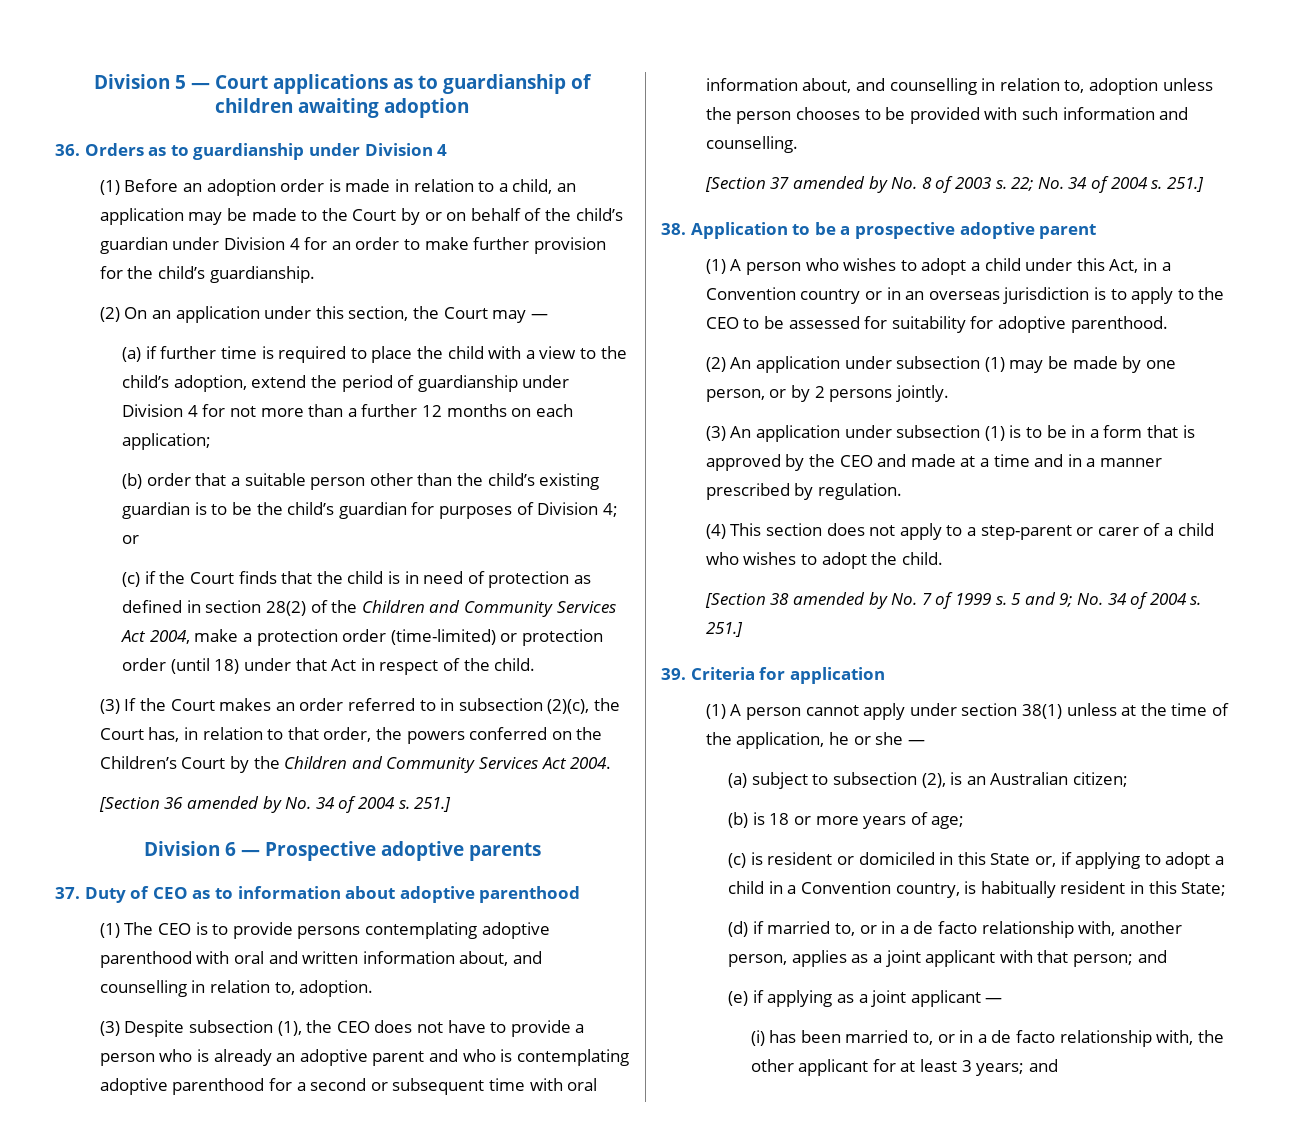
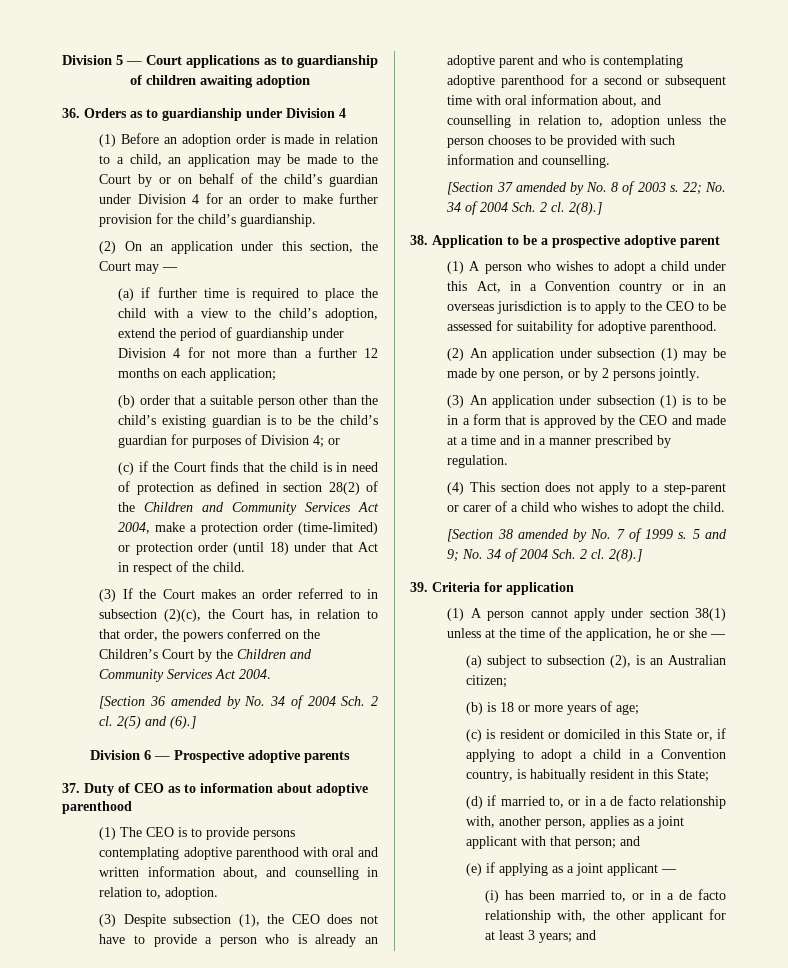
[398,797,452,812] s. 251.] -> [341,696,378,706] [99,716,197,729] Sch. 2 cl. 2(5) and (6).]
[1151,177,1204,192] s. 251.] -> [512,202,603,215] Sch. 2 cl. 2(8).]
[1190,596,1202,605] [705,622,743,637] s. 251.] -> [552,549,643,562] Sch. 2 cl. 2(8).]

